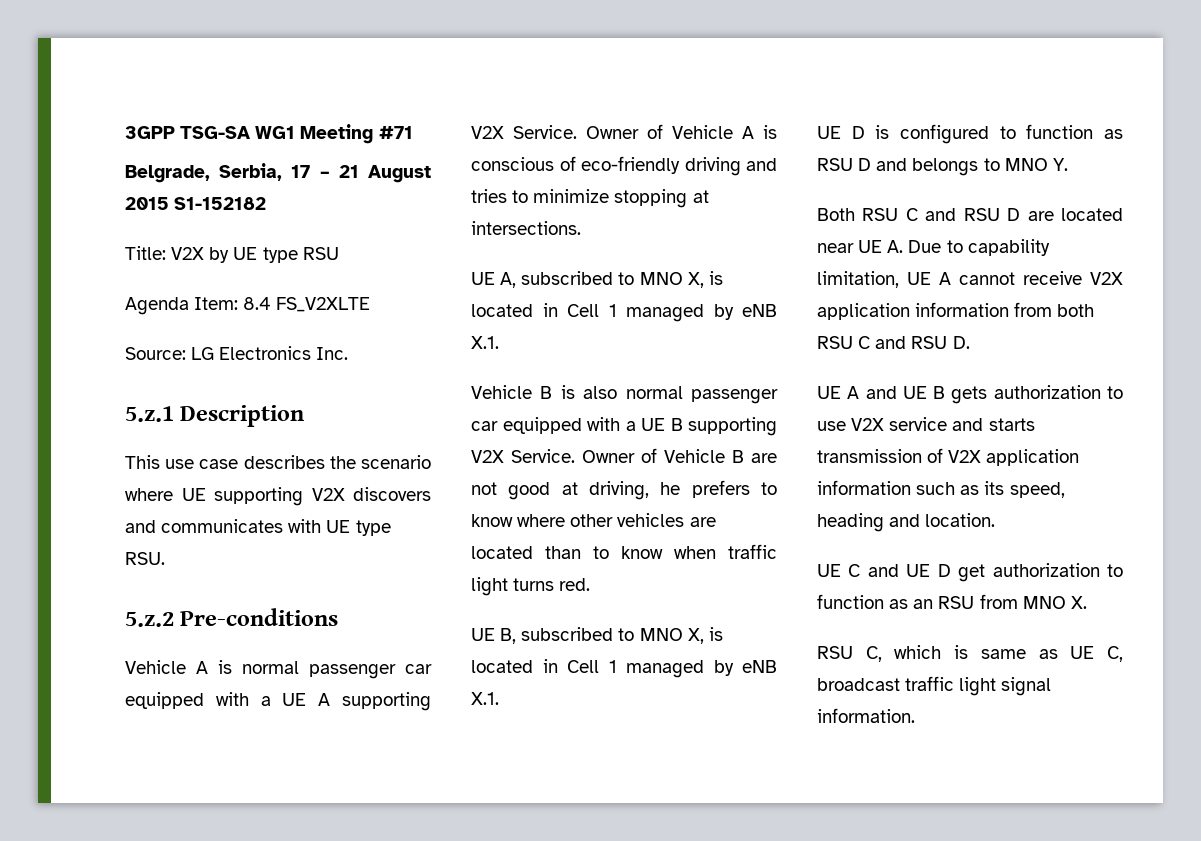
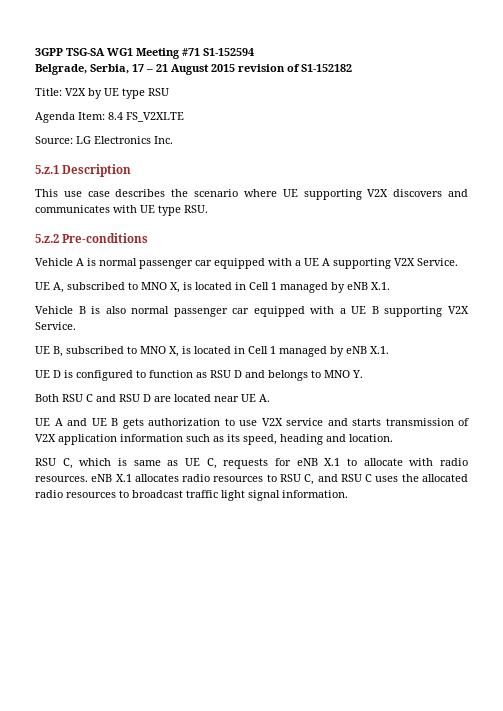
(413, 132) none -> [203,48,254,56] S1-152594
(169, 203) none -> [238,64,300,72] revision of
[586,124,777,139] [471,156,777,176] [471,189,709,208] [471,221,581,235] Owner of Vehicle A is conscious of eco-friendly driving and tries to minimize stopping at intersections. -> (458, 262) none
[582,448,777,463] [471,480,777,500] [471,513,716,527] [471,544,777,559] [471,577,591,596] Owner of Vehicle B are not good at driving, he prefers to know where other vehicles are located than to know when traffic light turns red. -> (76, 326) none
[908,239,1050,256] [817,271,1123,288] [817,302,1095,320] [817,336,970,349] Due to capability limitation, UE A cannot receive V2X application information from both RSU C and RSU D. -> (270, 398) none
[817,563,1123,582] [817,594,1087,609] // UE C and UE D get authorization to function as an RSU from MNO X. -> (393, 438) none
(1123, 654) none -> [223,458,469,469] [35,474,468,485] [35,490,129,498] requests for eNB X.1 to allocate with radio resources. eNB X.1 allocates radio resources to RSU C, and RSU C uses the allocated radio resources to

